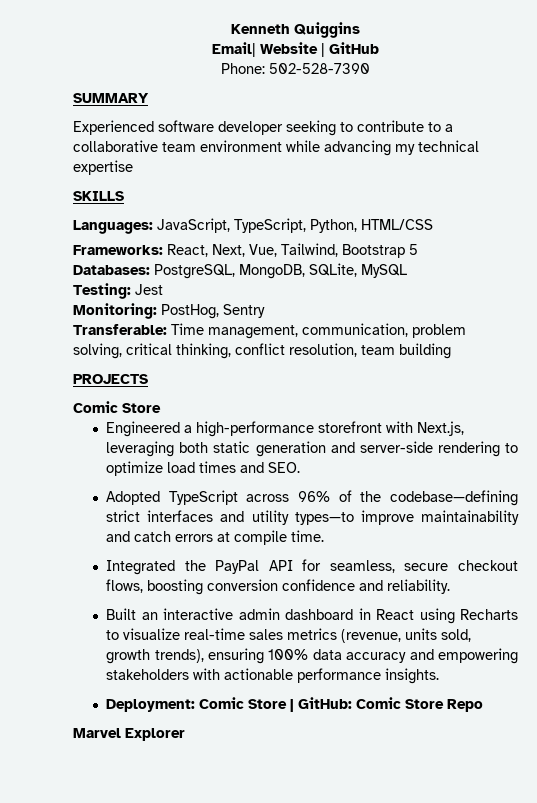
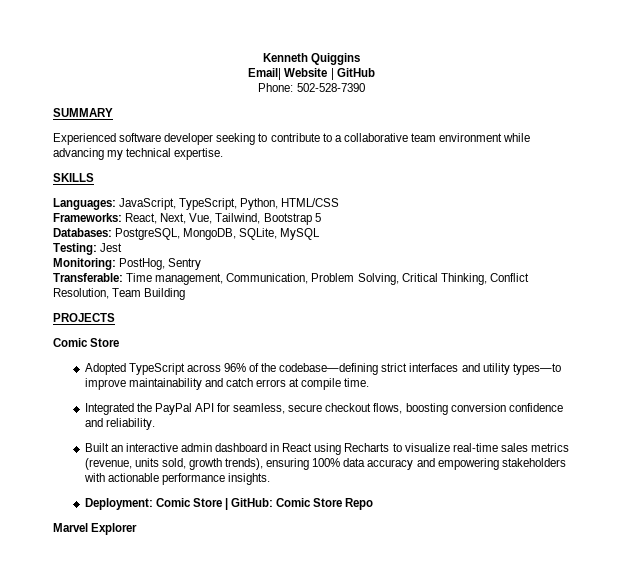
[73,160,133,175] expertise -> [174,148,224,160] expertise.
[302,323,466,338] [73,343,451,359] [73,374,148,384] [73,401,161,413] [106,421,465,437] [106,441,518,457] [106,461,301,476] communication, problem solving, critical thinking, conflict resolution, team building // PROJECTS // Comic Store // Engineered a high-performance storefront with Next.js, leveraging both static generation and server-side rendering to optimize load times and SEO. -> [226,273,529,285] [53,288,186,300] [53,313,115,322] [53,338,120,347] Communication, Problem Solving, Critical Thinking, Conflict Resolution, Team Building // PROJECTS // Comic Store

